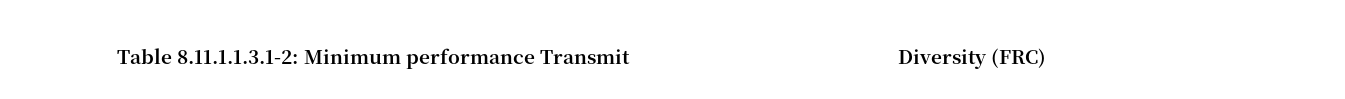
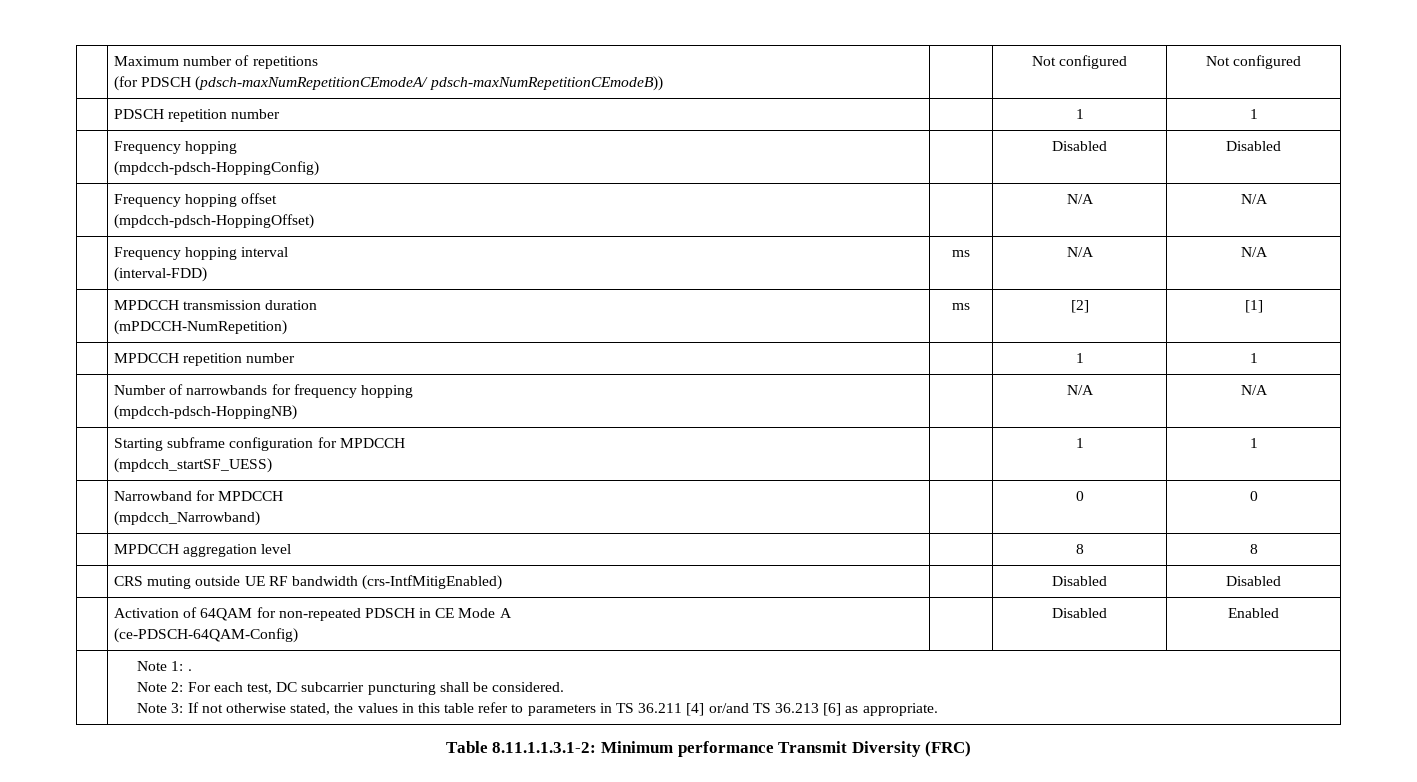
(117, 56) none -> [114,55,318,69] [114,76,663,91] [1031,55,1128,69] [1205,55,1302,69] [114,109,281,122] [1075,109,1084,119] [1249,109,1258,119] [114,141,238,154] [114,161,320,176] [1052,141,1107,151] [1226,141,1281,151] [114,193,278,207] [114,214,315,229] [1066,194,1094,204] [1240,194,1268,204] [114,247,289,260] [114,267,208,282] [952,250,970,257] [1066,247,1094,257] [1240,247,1268,257] [114,300,318,310] [114,320,288,335] [952,303,970,310] [1070,300,1089,313] [1244,300,1263,313] [114,353,296,366] [1075,353,1084,363] [1249,353,1258,363] [114,384,413,398] [114,405,298,420] [1066,385,1094,395] [1240,385,1268,395] [114,437,405,451] [114,458,273,473] [1075,438,1084,448] [1249,438,1258,448] [114,490,284,501] [114,511,261,526] [1075,491,1084,501] [1249,491,1258,501] [114,544,292,557] [1075,544,1084,554] [1249,544,1258,554] [114,575,503,590] [1052,576,1107,586] [1226,576,1281,586] [114,607,512,621] [114,628,299,643] [1052,608,1107,618] [1228,608,1279,618] [137,661,192,671] [137,682,565,695] [137,702,938,716] | Maximum number of repetitions // (for PDSCH (pdsch-maxNumRepetitionCEmodeA/ pdsch-maxNumRepetitionCEmodeB)) | | Not configured | Not configured // | PDSCH repetition number | | 1 | 1 // | Frequency hopping // (mpdcch-pdsch-HoppingConfig) | | Disabled | Disabled // | Frequency hopping offset // (mpdcch-pdsch-HoppingOffset) | | N/A | N/A // | Frequency hopping interval // (interval-FDD) | ms | N/A | N/A // | MPDCCH transmission duration // (mPDCCH-NumRepetition) | ms | [2] | [1] // | MPDCCH repetition number | | 1 | 1 // | Number of narrowbands for frequency hopping // (mpdcch-pdsch-HoppingNB) | | N/A | N/A // | Starting subframe configuration for MPDCCH // (mpdcch_startSF_UESS) | | 1 | 1 // | Narrowband for MPDCCH // (mpdcch_Narrowband) | | 0 | 0 // | MPDCCH aggregation level | | 8 | 8 // | CRS muting outside UE RF bandwidth (crs-IntfMitigEnabled) | | Disabled | Disabled // | Activation of 64QAM for non-repeated PDSCH in CE Mode A // (ce-PDSCH-64QAM-Config) | | Disabled | Enabled // | Note 1: . // Note 2: For each test, DC subcarrier puncturing shall be considered. // Note 3: If not otherwise stated, the values in this table refer to parameters in TS 36.211 [4] or/and TS 36.213 [6] as appropriate. //

